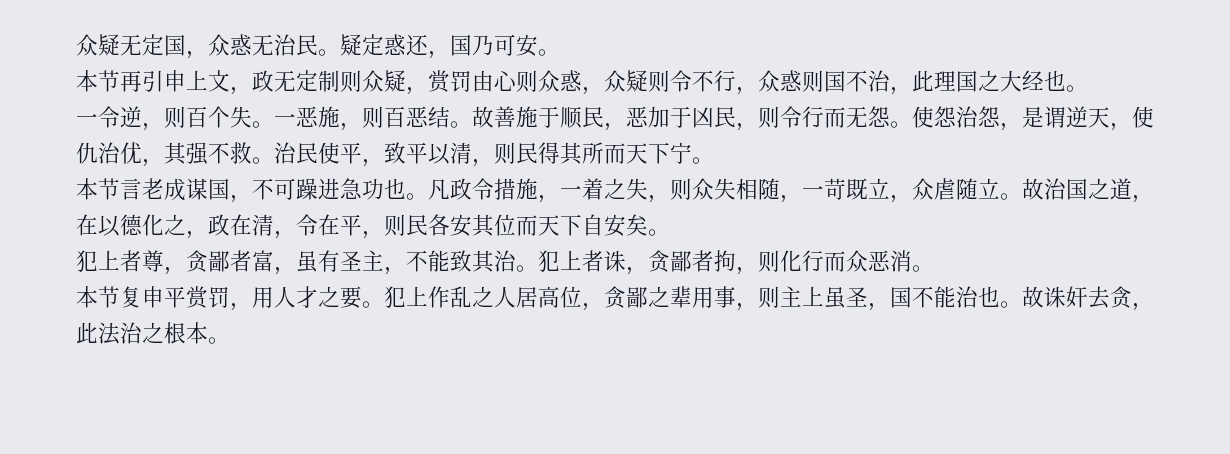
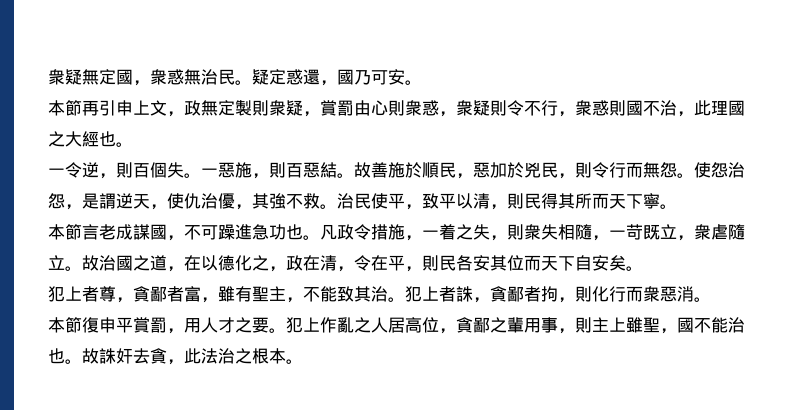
[76,34,274,59] 众疑无定国，众惑无 -> [48,69,201,86] 衆疑無定國，衆惑無
[406,34,472,59] 还，国 -> [303,69,354,86] 還，國
[98,70,120,92] 节 -> [65,100,82,116] 節
[274,70,846,95] 无定制则众疑，赏罚由心则众惑，众疑则令不行，众惑则国 -> [201,100,643,117] 無定製則衆疑，賞罰由心則衆惑，衆疑則令不行，衆惑則國
[956,70,1044,92] 国之大经 -> [728,100,745,116] [48,131,99,147] 國之大經
[164,106,868,131] 则百个失。一恶施，则百恶结。故善施于顺民，恶加于凶民，则令行而无 -> [116,162,660,179] 則百個失。一惡施，則百惡結。故善施於順民，惡加於兇民，則令行而無
[1044,106,1066,128] 谓 -> [99,193,116,209] 謂
[120,142,209,167] 优，其强 -> [218,193,286,210] 優，其強
[494,142,516,164] 则 -> [507,193,524,209] 則
[670,142,714,164] [76,178,230,201] 宁。 // 本节言老成谋国 -> [643,193,677,209] [48,224,167,240] 寧。 // 本節言老成謀國
[318,178,340,200] 进 -> [235,224,252,240] 進
[670,178,780,200] 则众失相随 -> [507,224,592,240] 則衆失相隨
[912,178,978,200] 众虐随 -> [694,224,745,240] 衆虐隨
[1066,178,1088,200] 国 -> [116,255,133,271] 國
[384,214,406,236] 则 -> [422,255,439,271] 則
[186,250,208,273] 贪 -> [133,286,150,302] 貪
[296,250,362,273] 虽有圣 -> [218,286,269,302] 雖有聖
[604,250,670,275] 诛，贪 -> [456,286,507,303] 誅，貪
[758,250,890,272] 则化行而众恶 -> [575,286,677,302] 則化行而衆惡
[98,286,230,309] 节复申平赏罚 -> [65,317,167,333] 節復申平賞罰
[450,286,472,308] 乱 -> [337,317,354,333] 亂
[604,286,912,311] 贪鄙之辈用事，则主上虽圣，国 -> [456,317,694,334] 貪鄙之輩用事，則主上雖聖，國
[1044,286,1132,309] 诛奸去贪 -> [99,348,167,364] 誅奸去貪

